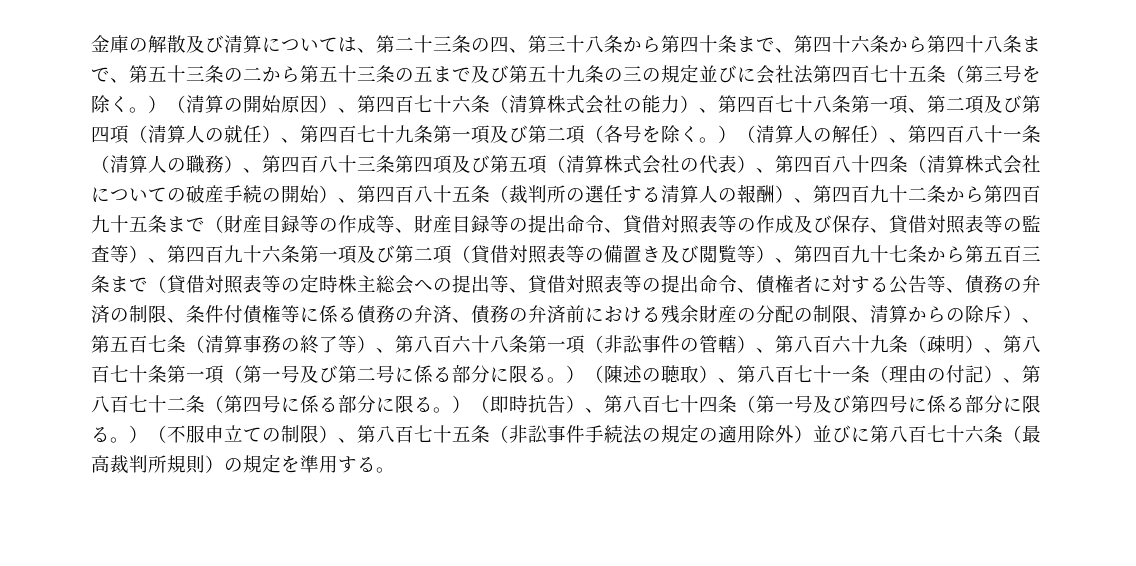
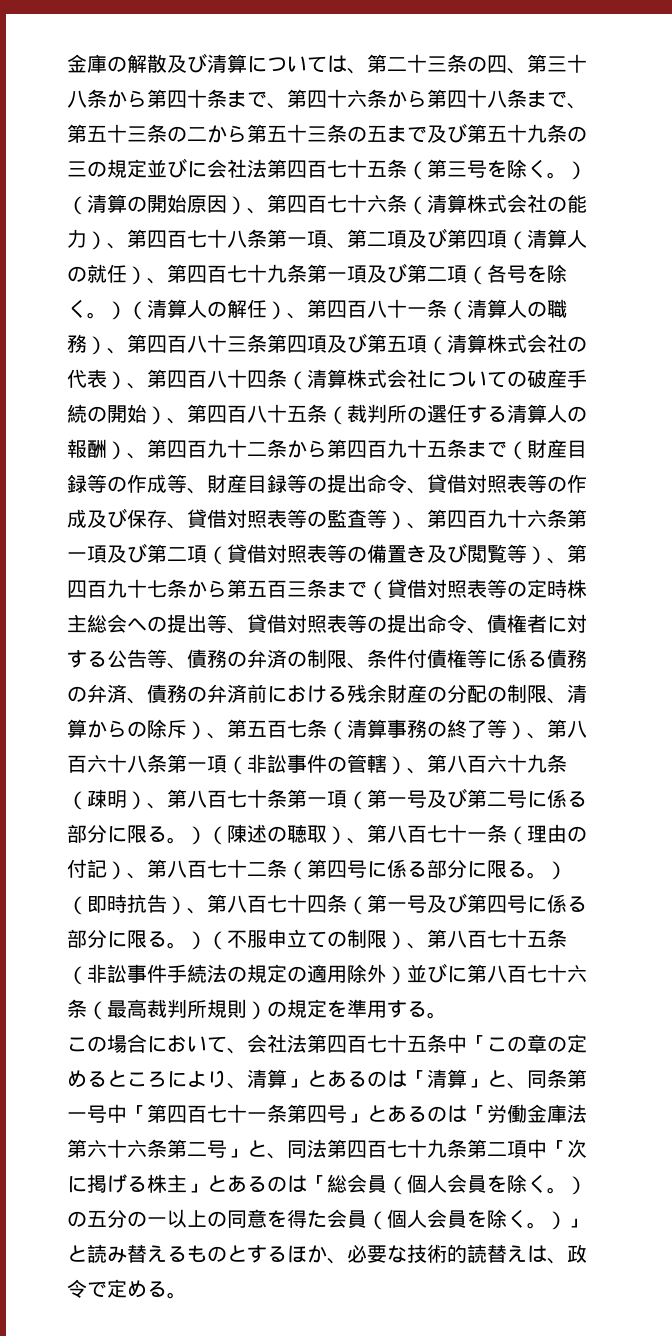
(395, 470) none -> [67,1034,587,1054] [67,1069,587,1089] [67,1104,587,1123] [67,1139,587,1159] [67,1174,587,1195] [67,1209,587,1230] [67,1244,587,1264] [67,1279,187,1299] // この場合において、会社法第四百七十五条中「この章の定めるところにより、清算」とあるのは「清算」と、同条第一号中「第四百七十一条第四号」とあるのは「労働金庫法第六十六条第二号」と、同法第四百七十九条第二項中「次に掲げる株主」とあるのは「総会員（個人会員を除く。）の五分の一以上の同意を得た会員（個人会員を除く。）」と読み替えるものとするほか、必要な技術的読替えは、政令で定める。

